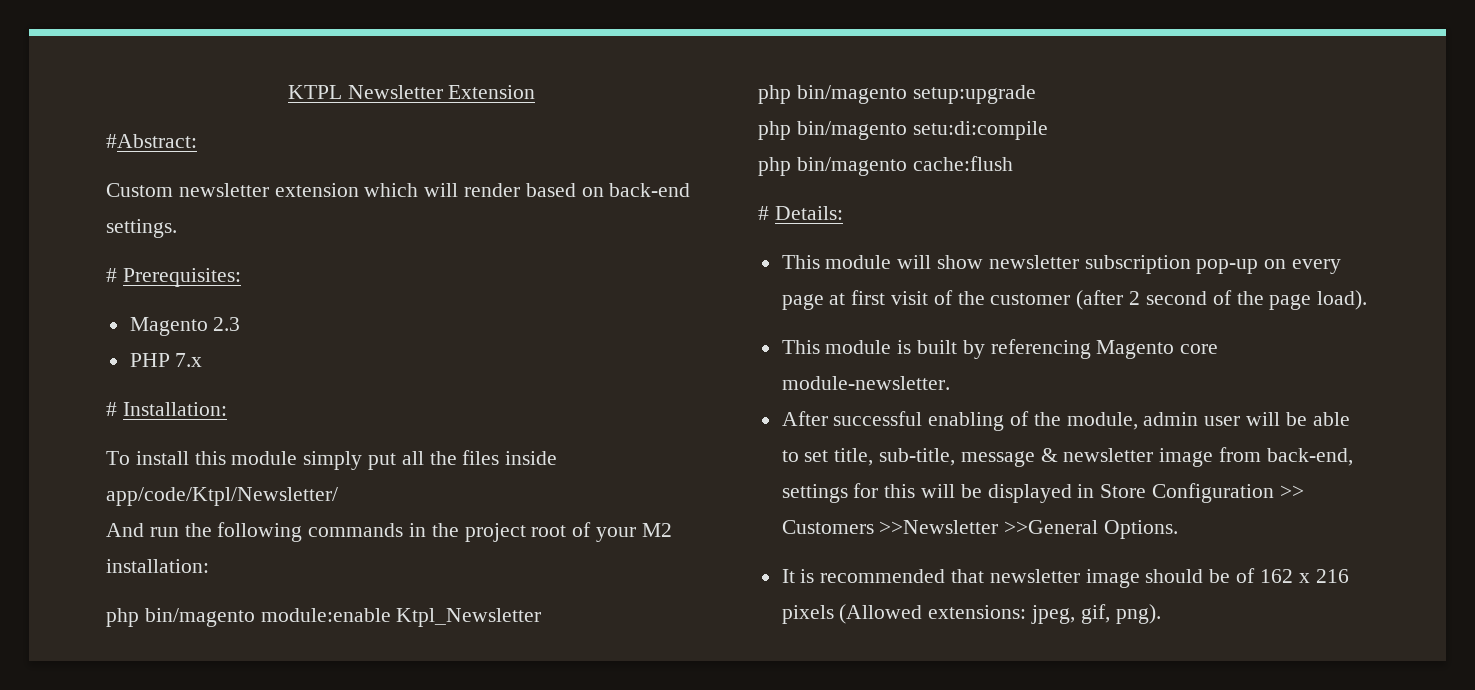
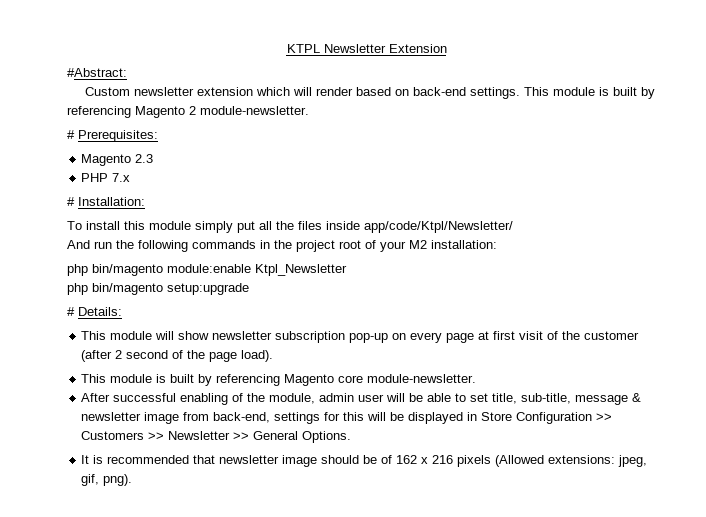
(177, 228) none -> [524,87,656,99] [67,106,309,118] This module is built by referencing Magento 2 module-newsletter.
[758,121,1048,140] [758,156,1013,176] // php bin/magento setu:di:compile // php bin/magento cache:flush -> (249, 289) none
[879,520,1099,534] >>Newsletter >>General -> [148,431,299,440] >> Newsletter >> General

